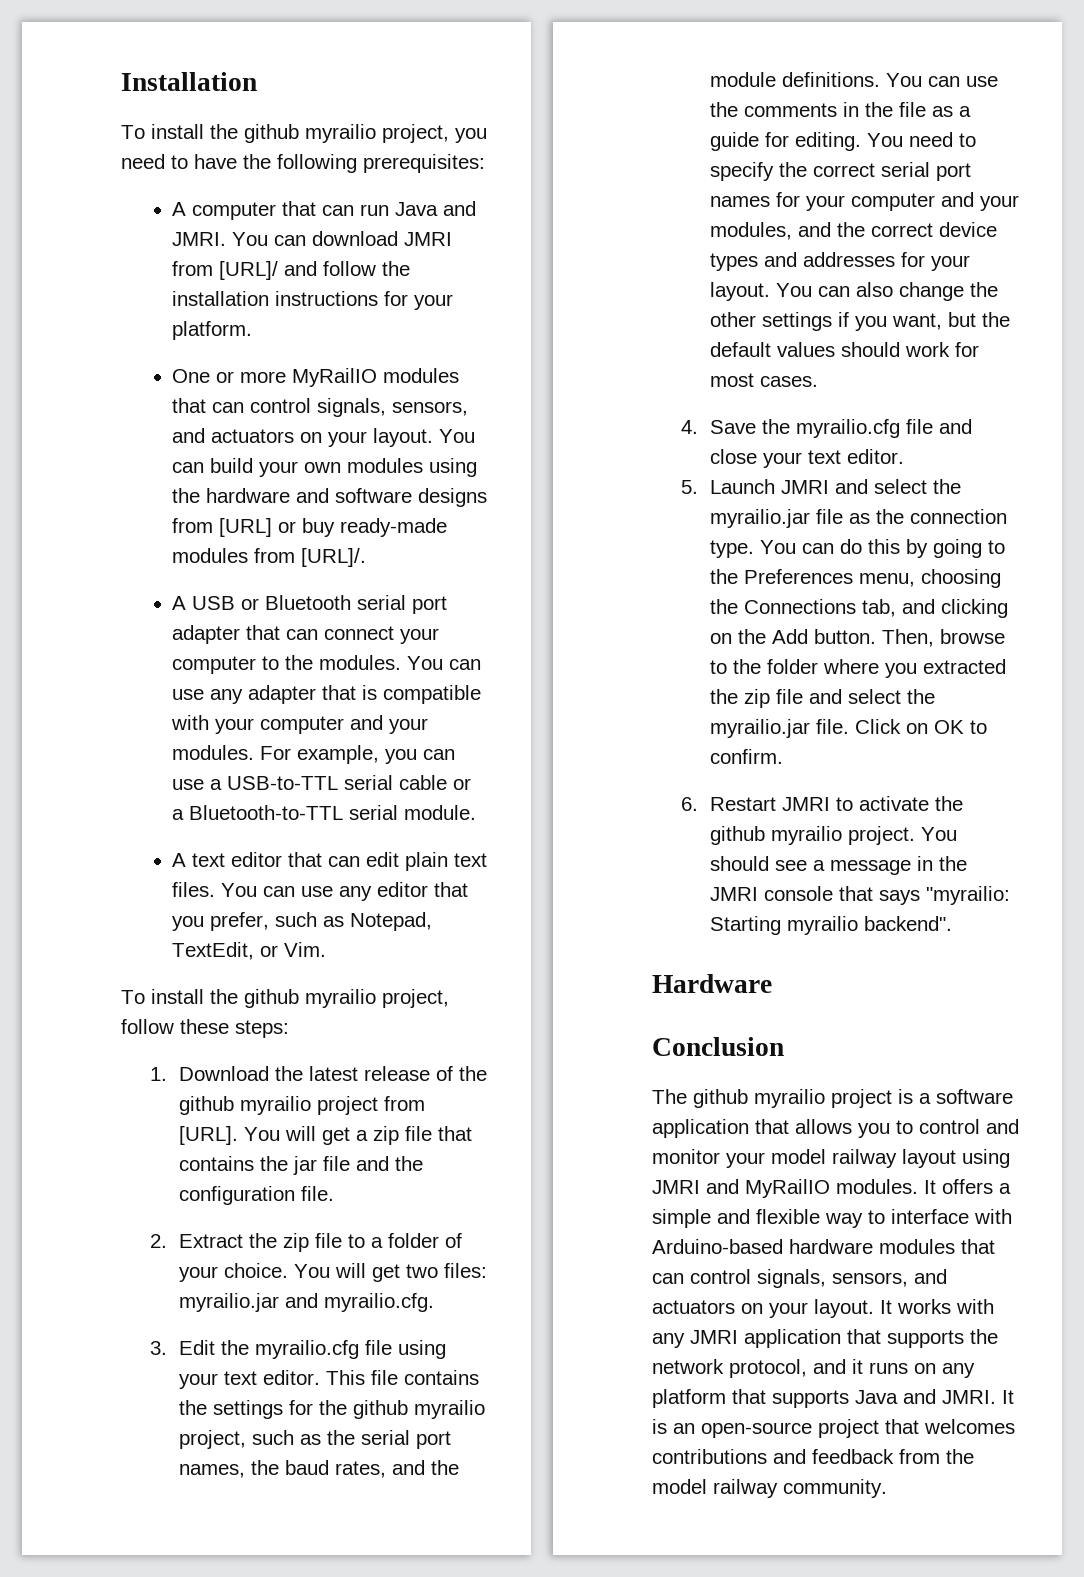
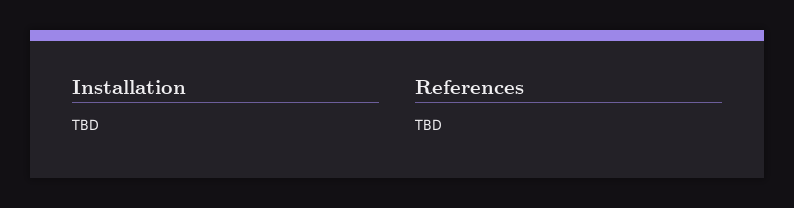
[121,124,487,143] [121,154,485,173] [172,201,477,220] [172,231,453,246] [172,261,411,280] [172,291,454,310] [172,321,253,340] [172,368,460,387] [172,398,469,417] [172,428,476,447] [172,458,478,477] [172,488,488,507] [172,518,448,537] [172,548,367,567] [172,595,448,614] [172,625,440,644] [172,655,482,674] [172,685,482,704] [171,715,429,734] [172,745,456,764] [172,775,472,790] [172,805,477,820] [172,852,488,871] [172,882,469,901] [172,912,433,931] [172,942,327,960] [121,989,449,1008] [121,1019,289,1038] [149,1066,487,1081] [178,1096,425,1115] [178,1126,472,1145] [178,1156,423,1175] [178,1186,334,1205] [149,1233,462,1252] [178,1263,487,1282] [178,1293,434,1312] [149,1340,446,1359] [178,1370,479,1389] [178,1400,485,1419] [178,1430,451,1449] [178,1460,459,1478] [709,72,998,87] [709,102,971,117] [709,132,976,151] [709,162,971,181] [709,192,1019,211] [709,222,997,240] [709,252,970,271] [709,282,998,301] [709,312,1010,331] [709,342,979,357] [709,373,818,387] [680,419,972,438] [709,449,904,468] [680,479,961,494] [709,509,1007,528] [709,539,1005,558] [709,569,1001,588] [709,599,1008,618] [709,629,1005,647] [709,659,1006,678] [709,689,935,708] [709,719,987,738] [709,749,783,764] [680,796,963,811] [709,826,957,845] [709,856,967,875] [709,886,1010,905] [709,916,952,935] [652,974,772,993] [652,1037,784,1056] [652,1089,1013,1108] [652,1119,1019,1138] [652,1149,1010,1168] [652,1179,1011,1198] [652,1209,1012,1228] [652,1239,995,1254] [652,1269,947,1288] [652,1299,994,1318] [652,1329,998,1348] [652,1359,975,1378] [652,1389,1014,1408] [652,1419,1015,1438] [652,1449,974,1464] [652,1479,887,1498] To install the github myrailio project, you need to have the following prerequisites: // A computer that can run Java and JMRI. You can download JMRI from [URL]/ and follow the installation instructions for your platform. // One or more MyRailIO modules that can control signals, sensors, and actuators on your layout. You can build your own modules using the hardware and software designs from [URL] or buy ready-made modules from [URL]/. // A USB or Bluetooth serial port adapter that can connect your computer to the modules. You can use any adapter that is compatible with your computer and your modules. For example, you can use a USB-to-TTL serial cable or a Bluetooth-to-TTL serial module. // A text editor that can edit plain text files. You can use any editor that you prefer, such as Notepad, TextEdit, or Vim. // To install the github myrailio project, follow these steps: // 1. Download the latest release of the github myrailio project from [URL]. You will get a zip file that contains the jar file and the configuration file. // 2. Extract the zip file to a folder of your choice. You will get two files: myrailio.jar and myrailio.cfg. // 3. Edit the myrailio.cfg file using your text editor. This file contains the settings for the github myrailio project, such as the serial port names, the baud rates, and the module definitions. You can use the comments in the file as a guide for editing. You need to specify the correct serial port names for your computer and your modules, and the correct device types and addresses for your layout. You can also change the other settings if you want, but the default values should work for most cases. // 4. Save the myrailio.cfg file and close your text editor. // 5. Launch JMRI and select the myrailio.jar file as the connection type. You can do this by going to the Preferences menu, choosing the Connections tab, and clicking on the Add button. Then, browse to the folder where you extracted the zip file and select the myrailio.jar file. Click on OK to confirm. // 6. Restart JMRI to activate the github myrailio project. You should see a message in the JMRI console that says "myrailio: Starting myrailio backend". // Hardware // Conclusion // The github myrailio project is a software application that allows you to control and monitor your model railway layout using JMRI and MyRailIO modules. It offers a simple and flexible way to interface with Arduino-based hardware modules that can control signals, sensors, and actuators on your layout. It works with any JMRI application that supports the network protocol, and it runs on any platform that supports Java and JMRI. It is an open-source project that welcomes contributions and feedback from the model railway community. -> [71,119,99,130] [415,80,524,94] [414,119,442,130] TBD // References // TBD

